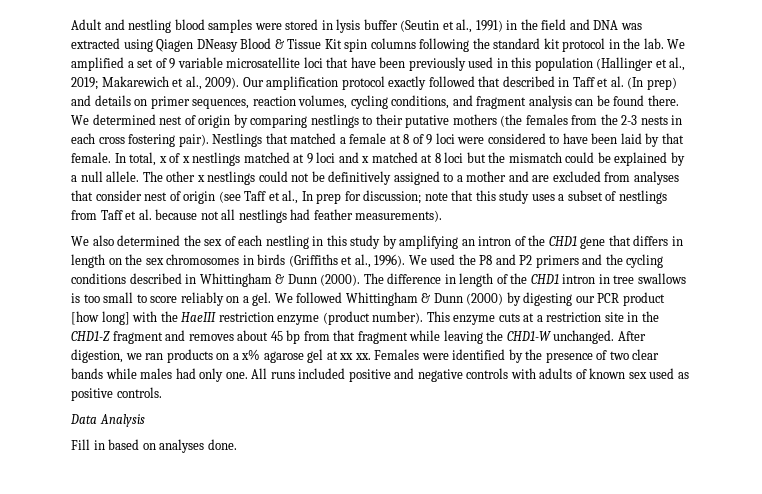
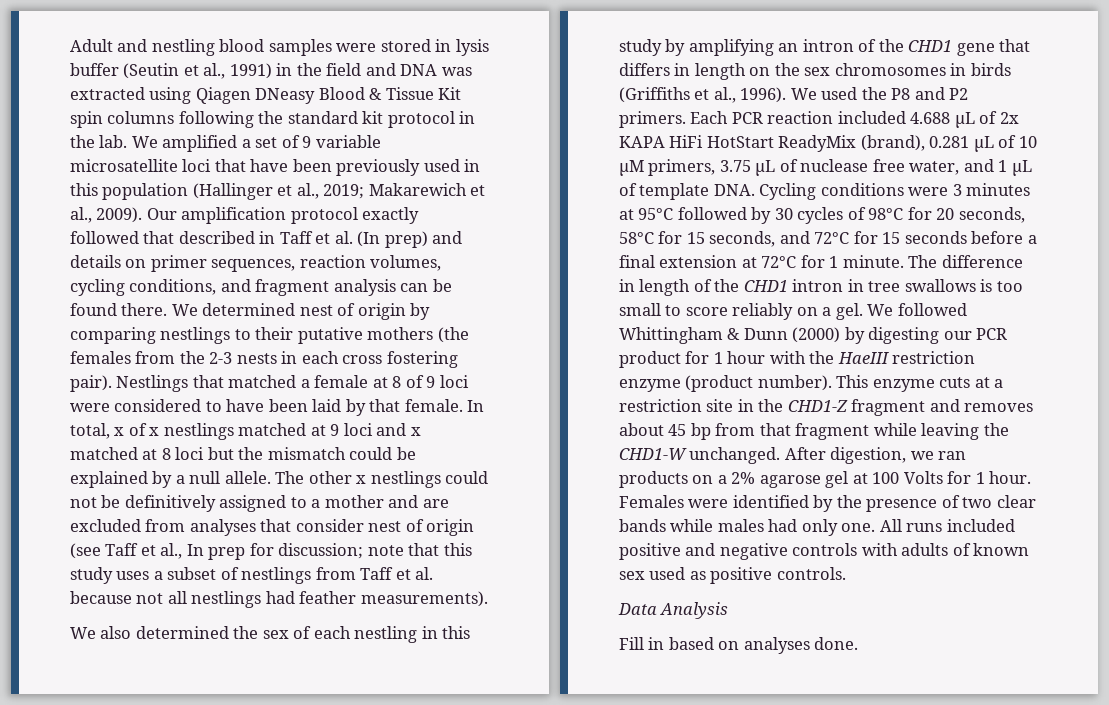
[535,254,664,268] [71,273,361,287] primers and the cycling conditions described in Whittingham & Dunn (2000). -> [619,111,1019,128] [619,135,1037,152] [619,159,1032,176] [619,183,1031,200] [619,207,1025,224] [619,231,1037,247] [619,255,904,268] primers. Each PCR reaction included 4.688 μL of 2x KAPA HiFi HotStart ReadyMix (brand), 0.281 μL of 10 μM primers, 3.75 μL of nuclease free water, and 1 μL of template DNA. Cycling conditions were 3 minutes at 95°C followed by 30 cycles of 98°C for 20 seconds, 58°C for 15 seconds, and 72°C for 15 seconds before a final extension at 72°C for 1 minute.
[71,311,130,325] [how long] -> [685,351,766,364] for 1 hour
[241,349,261,360] x% -> [731,472,756,484] 2%
[339,353,371,360] xx xx. -> [872,471,1032,484] 100 Volts for 1 hour.

